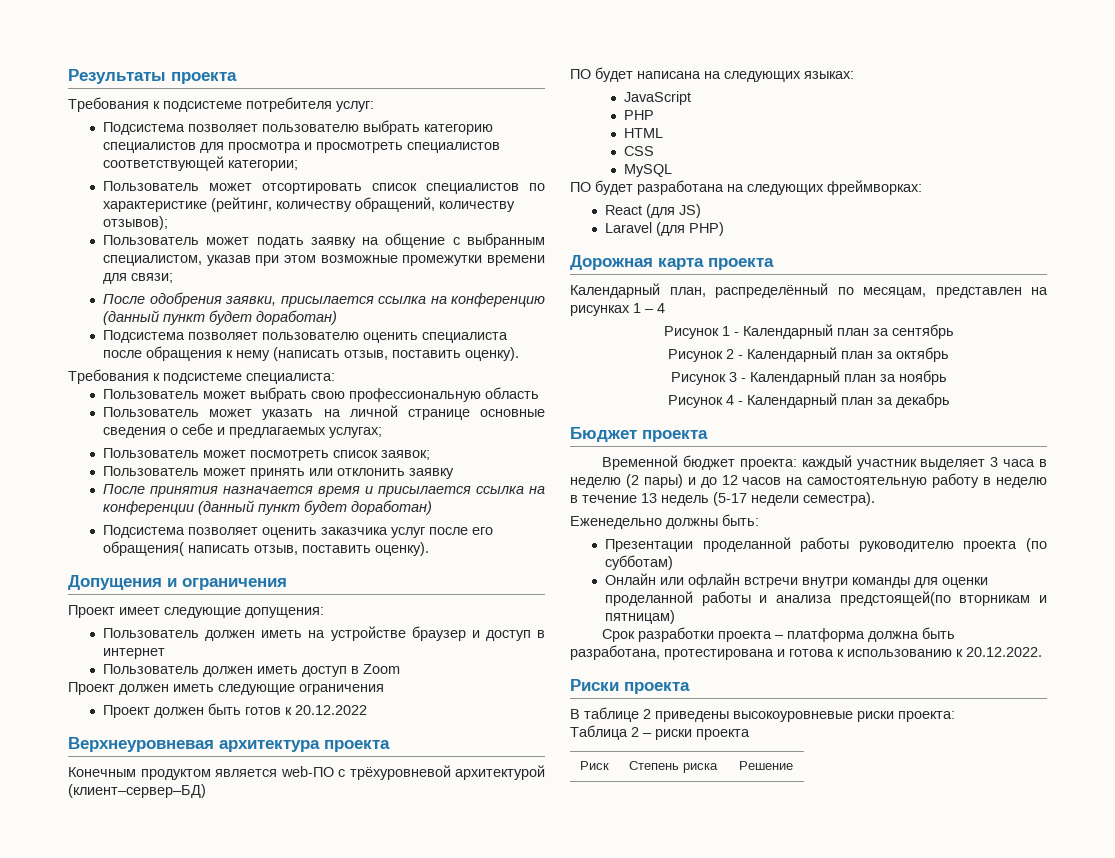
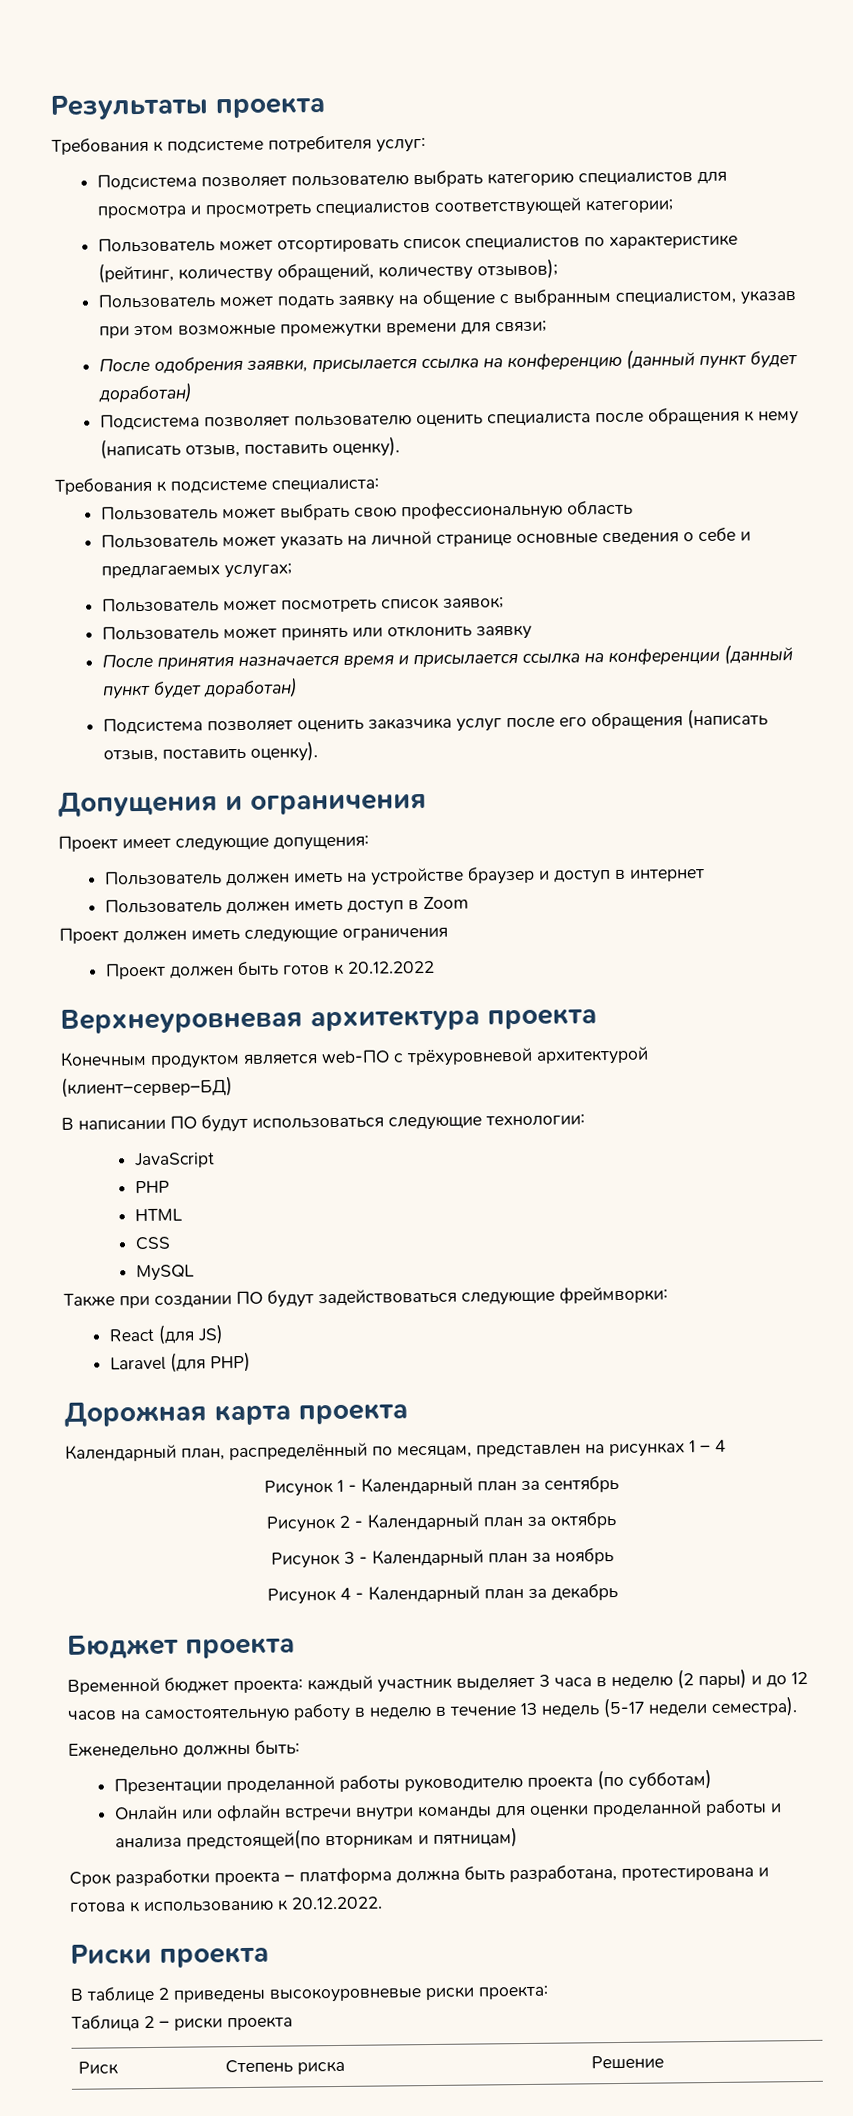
[103,541,251,556] обращения( написать -> [591,708,769,730] обращения (написать
[570,67,854,82] ПО будет написана на следующих языках: -> [61,1113,585,1133] В написании ПО будут использоваться следующие технологии:
[570,180,922,195] ПО будет разработана на следующих фреймворках: -> [63,1286,668,1309] Также при создании ПО будут задействоваться следующие фреймворки:

